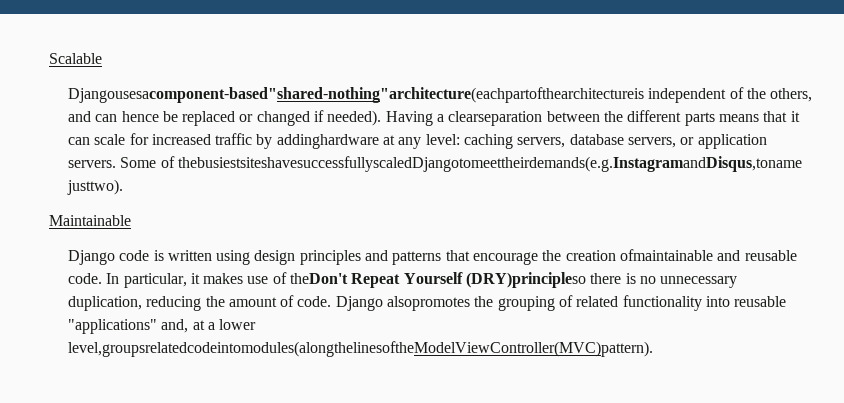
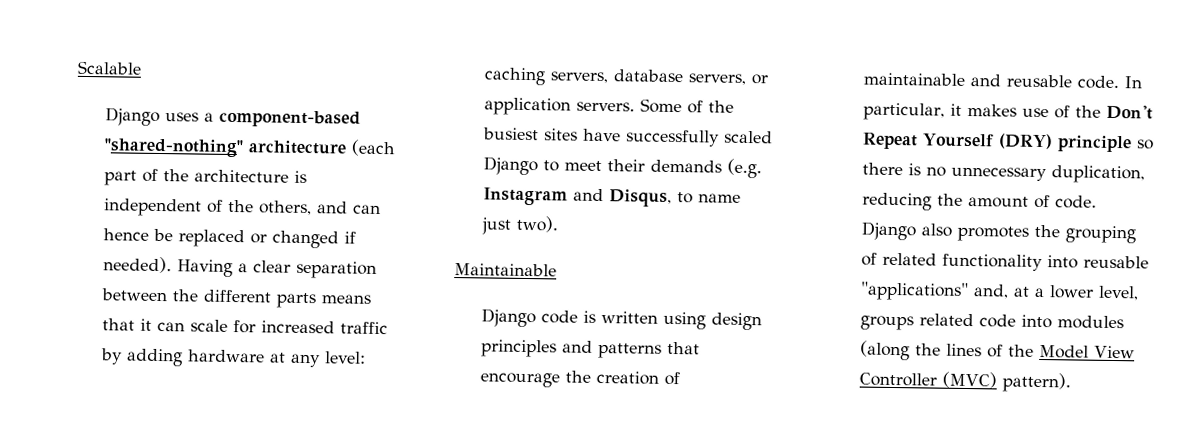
[67,87,644,103] Djangousesacomponent-based"shared-nothing"architecture(eachpartofthearchitectureis -> [104,107,361,128] [103,138,396,158] [103,168,307,186] Django uses a component-based "shared-nothing" architecture (each part of the architecture is
[448,111,543,126] clearseparation -> [252,260,377,279] clear separation
[276,134,379,149] addinghardware -> [125,348,265,367] adding hardware
[177,156,802,172] [66,179,123,195] thebusiestsiteshavesuccessfullyscaledDjangotomeettheirdemands(e.g.InstagramandDisqus,toname justtwo). -> [707,100,734,113] [482,127,773,147] [482,156,762,179] [482,187,741,207] [480,215,559,235] the busiest sites have successfully scaled Django to meet their demands (e.g. Instagram and Disqus, to name just two).
[620,249,714,261] ofmaintainable -> [663,371,680,386] [862,72,966,86] of maintainable
[290,272,587,288] theDon't Repeat Yourself (DRY)principleso -> [1074,104,1153,120] [861,132,1154,153] the Don't Repeat Yourself (DRY) principle so
[387,296,471,311] alsopromotes -> [920,223,1029,242] also promotes
[67,341,653,357] level,groupsrelatedcodeintomodules(alongthelinesoftheModelViewController(MVC)pattern). -> [1097,285,1139,301] [859,313,1124,331] [859,340,1135,361] [858,371,1071,393] level, groups related code into modules (along the lines of the Model View Controller (MVC) pattern).

